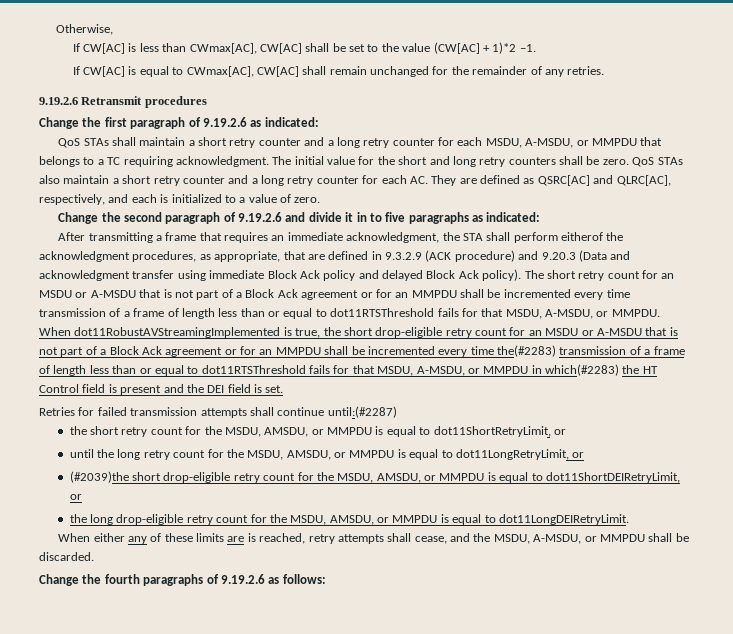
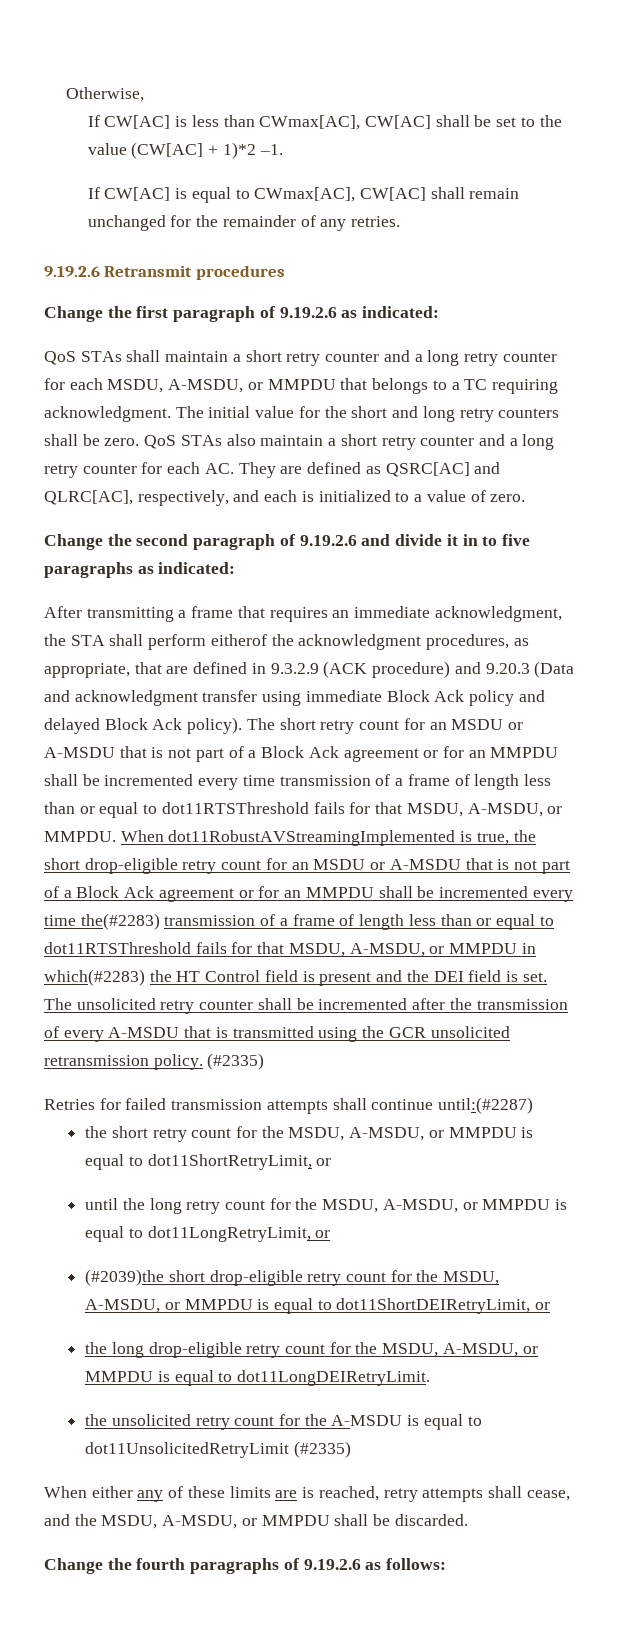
(284, 389) none -> [44,998,568,1014] [44,1026,510,1042] [44,1053,265,1070] The unsolicited retry counter shall be incremented after the transmission of every A-MSDU that is transmitted using the GCR unsolicited retransmission policy. (#2335)
[264,427,309,437] AMSDU, -> [349,1127,425,1141] A-MSDU,
[286,450,331,460] AMSDU, -> [382,1199,458,1213] A-MSDU,
[376,473,421,483] AMSDU, -> [85,1299,161,1313] A-MSDU,
[329,515,374,525] AMSDU, -> [442,1343,518,1357] A-MSDU,
(629, 519) none -> [85,1414,482,1430] [85,1441,351,1458] // the unsolicited retry count for the A-MSDU is equal to dot11UnsolicitedRetryLimit (#2335)

